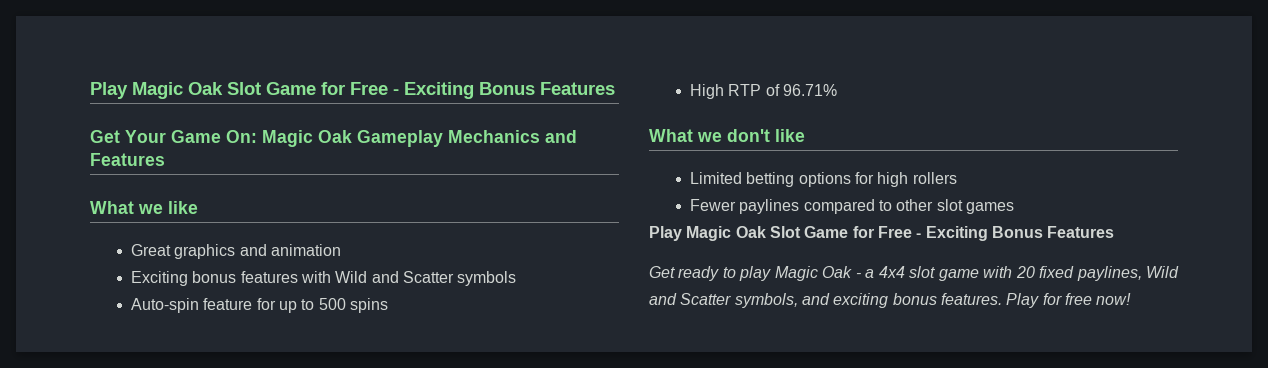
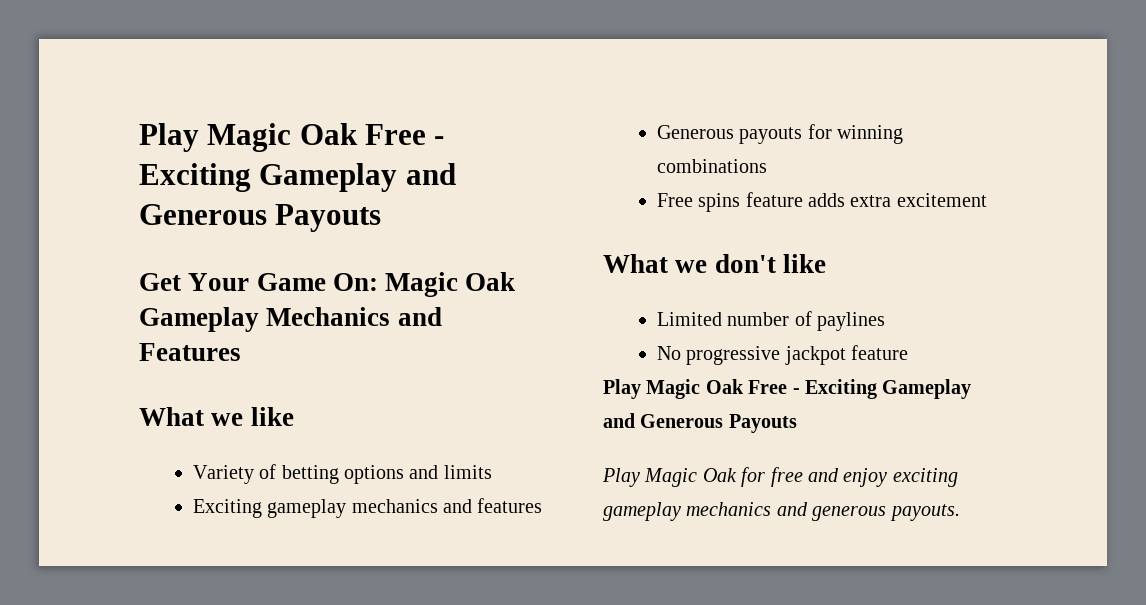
[90,82,615,99] Play Magic Oak Slot Game for Free - Exciting Bonus Features -> [139,123,445,152] [139,163,456,192] [139,204,382,232] Play Magic Oak Free - Exciting Gameplay and Generous Payouts
[131,244,342,259] [131,271,517,286] [131,298,389,313] [690,84,838,99] Great graphics and animation // Exciting bonus features with Wild and Scatter symbols // Auto-spin feature for up to 500 spins // High RTP of 96.71% -> [192,464,492,484] [192,498,543,518] [656,124,903,144] [656,159,767,173] [656,192,987,212] Variety of betting options and limits // Exciting gameplay mechanics and features // Generous payouts for winning combinations // Free spins feature adds extra excitement
[746,172,957,187] [690,199,1015,214] [649,226,1115,241] [649,266,1180,281] [649,293,1132,308] betting options for high rollers // Fewer paylines compared to other slot games // Play Magic Oak Slot Game for Free - Exciting Bonus Features // Get ready to play Magic Oak - a 4x4 slot game with 20 fixed paylines, Wild and Scatter symbols, and exciting bonus features. Play for free now! -> [727,311,885,331] [656,345,908,365] [603,379,972,399] [603,413,797,433] [602,467,958,487] [603,502,960,521] number of paylines // No progressive jackpot feature // Play Magic Oak Free - Exciting Gameplay and Generous Payouts // Play Magic Oak for free and enjoy exciting gameplay mechanics and generous payouts.

